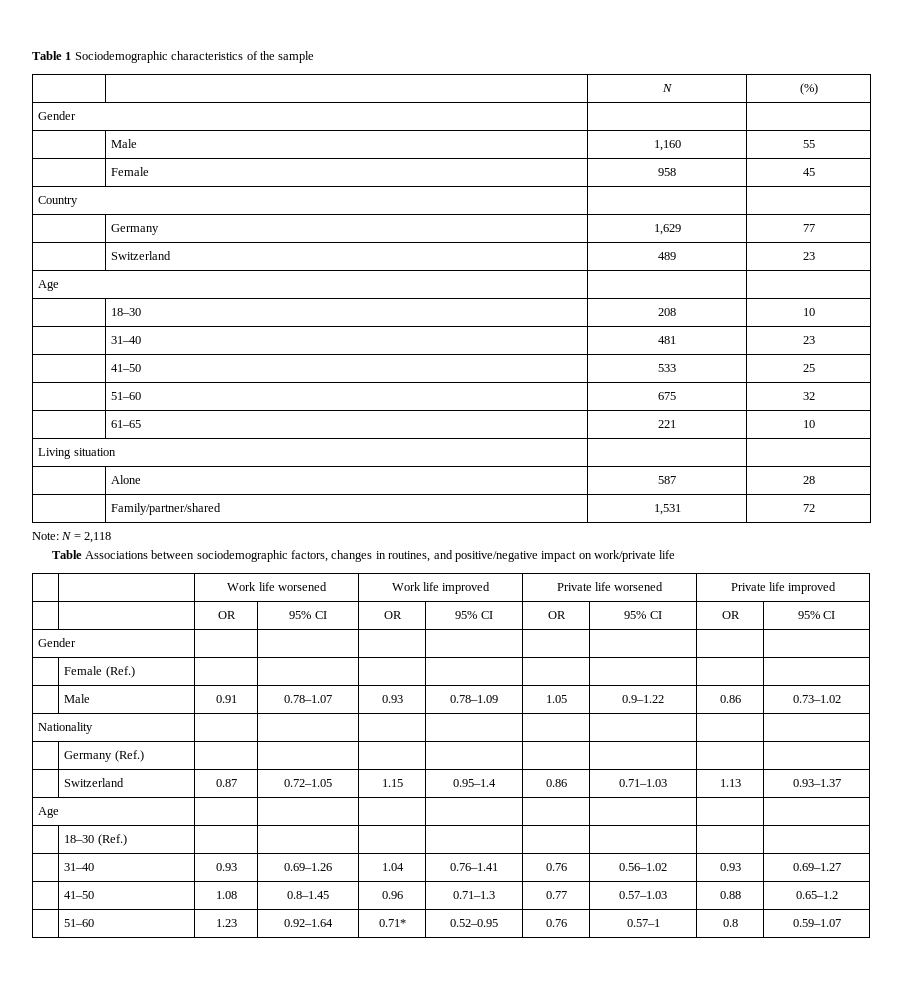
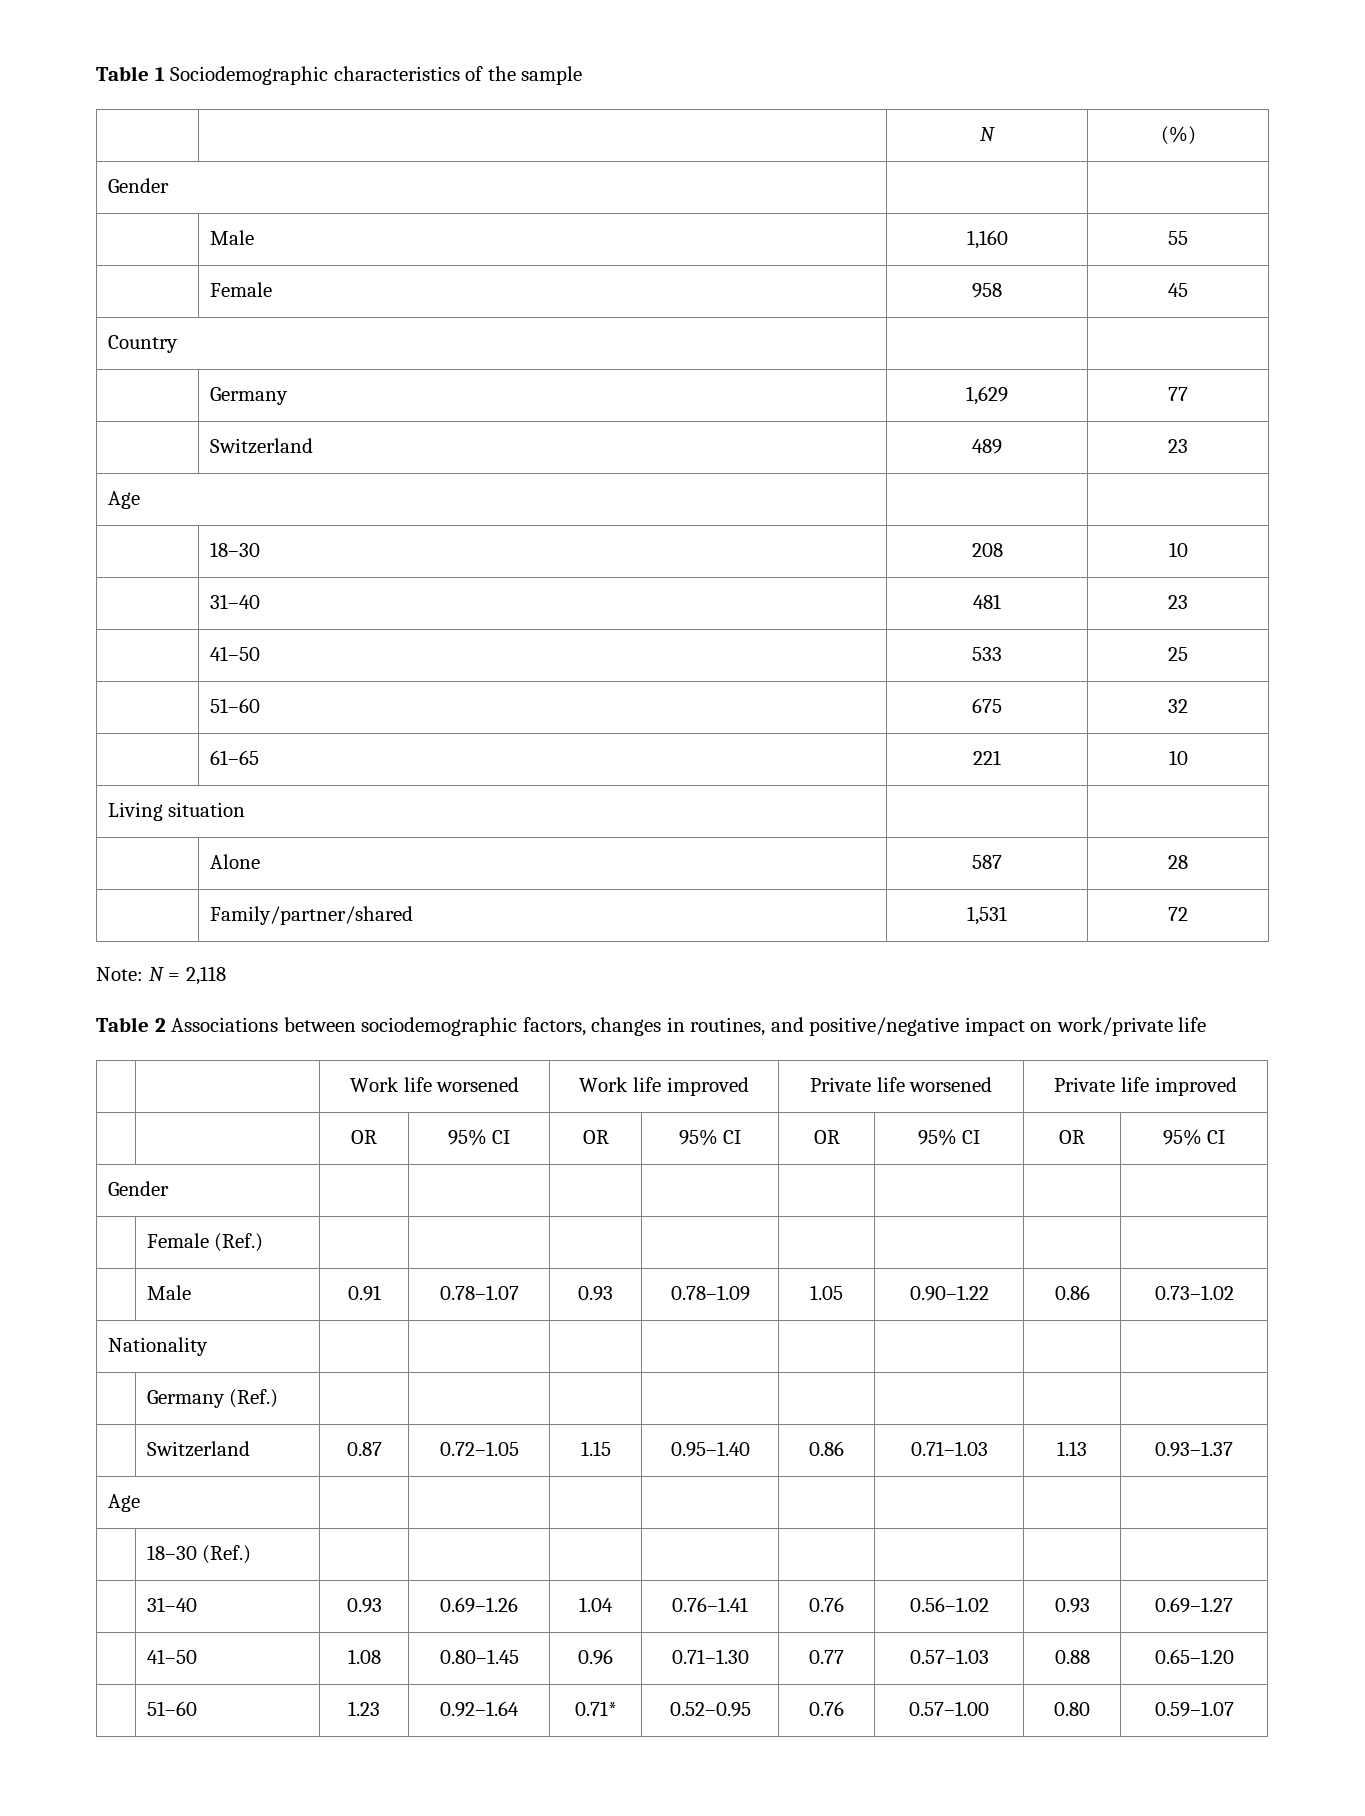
(82, 554) none -> [154,1018,166,1032] 2
[622,695,664,703] 0.9–1.22 -> [909,1285,989,1301] 0.90–1.22
[453,779,496,787] 0.95–1.4 -> [670,1441,750,1457] 0.95–1.40
[287,891,329,899] 0.8–1.45 -> [439,1649,519,1664] 0.80–1.45
[453,891,495,899] 0.71–1.3 -> [671,1649,749,1664] 0.71–1.30
[795,891,838,899] 0.65–1.2 -> [1154,1649,1234,1664] 0.65–1.20
[626,919,660,927] [722,919,738,927] 0.57–1 | 0.8 -> [909,1701,989,1716] [1054,1702,1090,1716] 0.57–1.00 | 0.80

